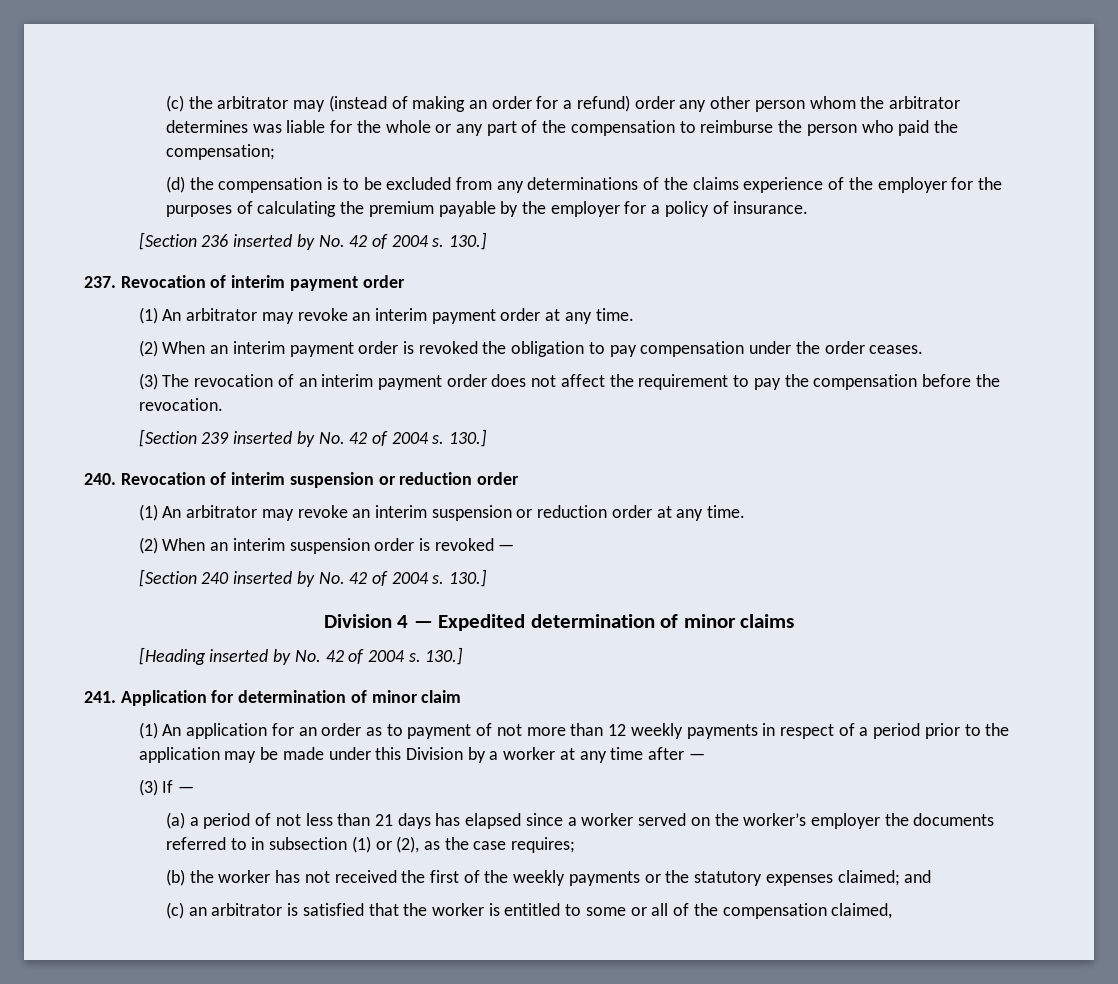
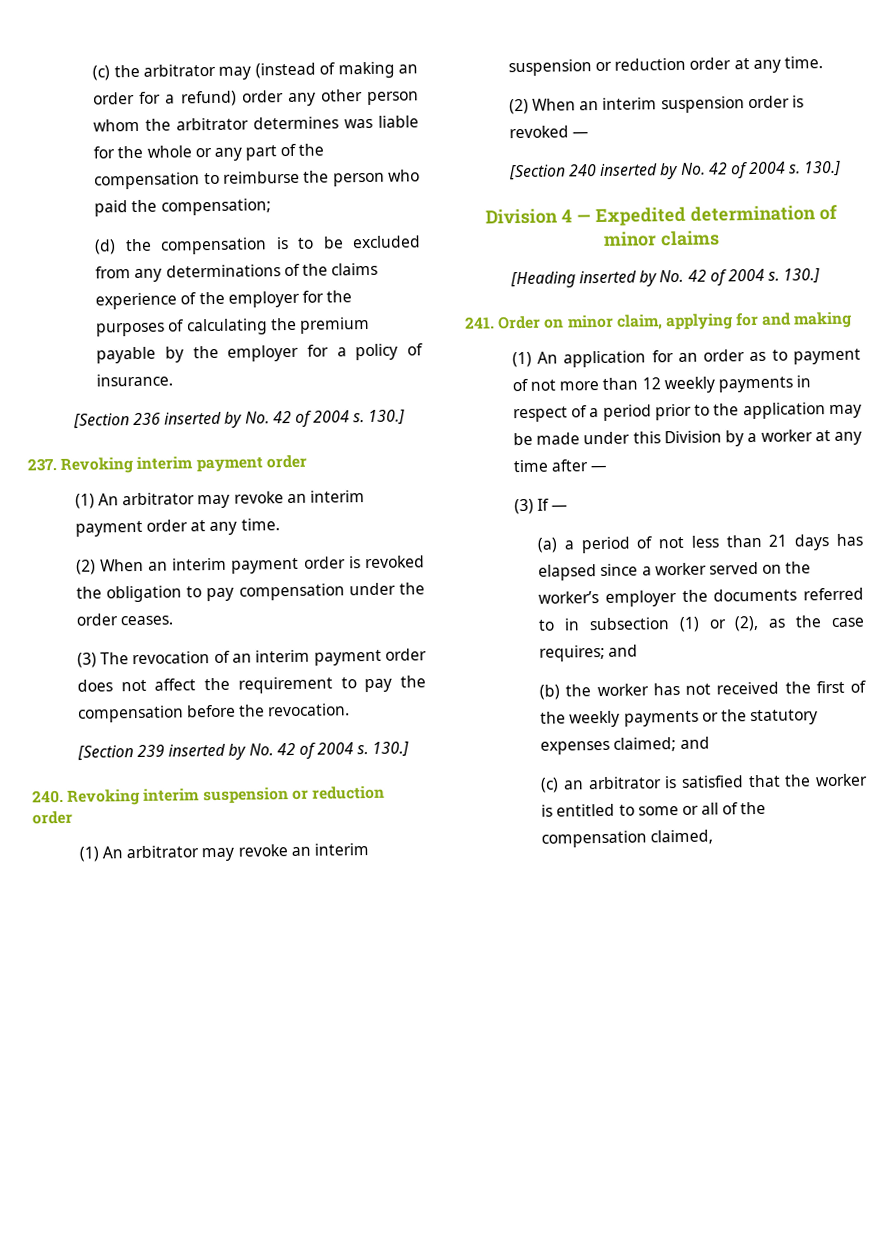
[120,275,227,288] Revocation of -> [60,457,134,474] Revoking
[120,472,227,485] Revocation of -> [67,788,141,806] Revoking
[120,690,462,706] Application for determination of minor claim -> [497,311,853,331] Order on minor claim, applying for and making
(576, 845) none -> [608,644,639,657] and

